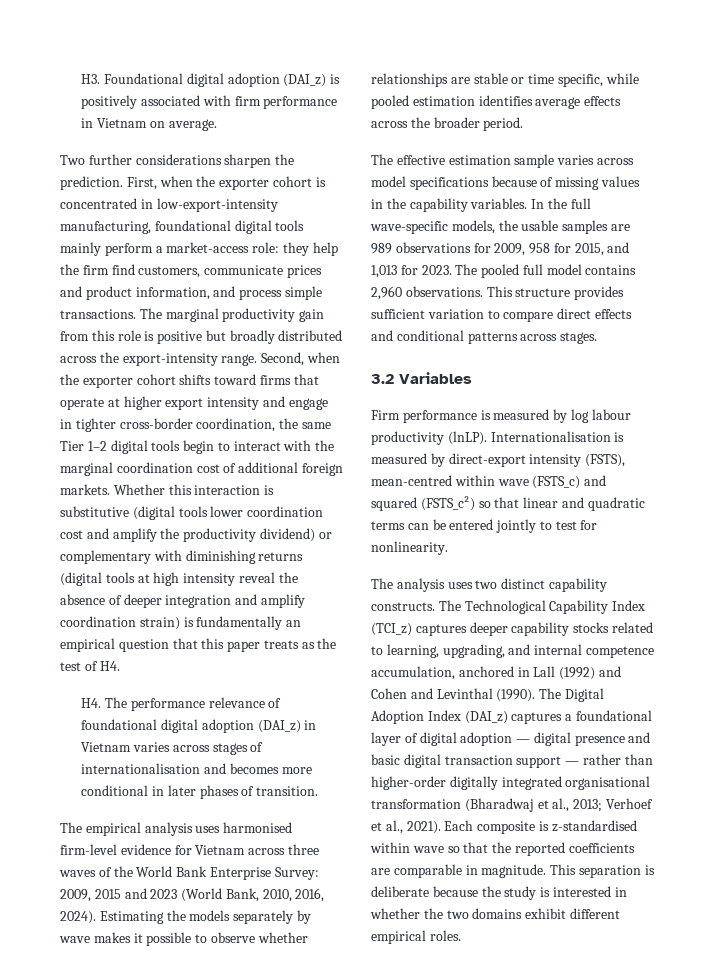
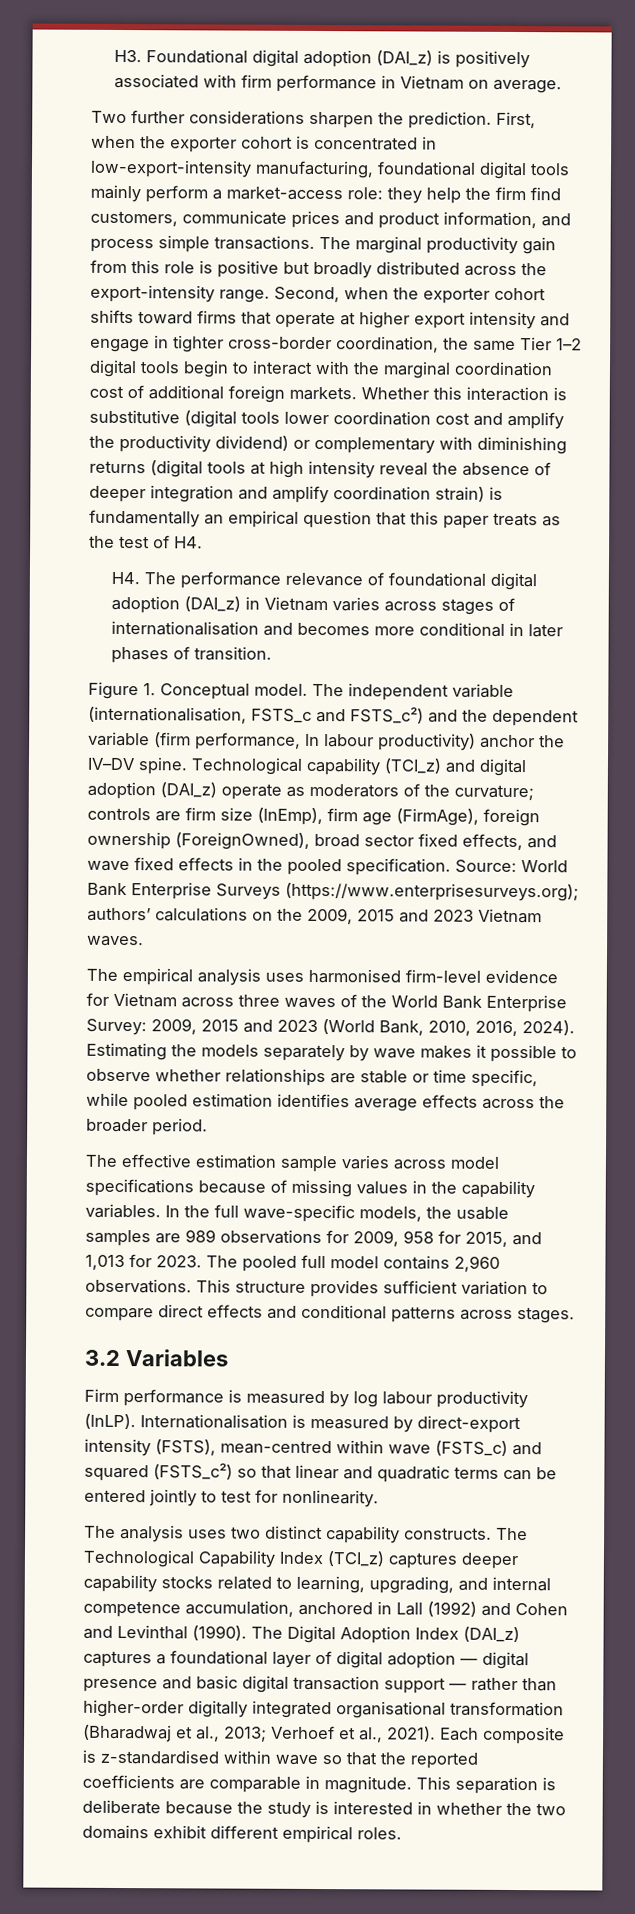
(319, 791) none -> [88,681,514,701] [88,706,579,727] [88,731,565,751] [87,757,527,777] [87,781,534,801] [87,807,540,827] [87,831,557,851] [87,857,568,876] [87,882,579,902] [87,907,542,925] [87,935,144,947] // Figure 1. Conceptual model. The independent variable (internationalisation, FSTS_c and FSTS_c²) and the dependent variable (firm performance, ln labour productivity) anchor the IV–DV spine. Technological capability (TCI_z) and digital adoption (DAI_z) operate as moderators of the curvature; controls are firm size (lnEmp), firm age (FirmAge), foreign ownership (ForeignOwned), broad sector fixed effects, and wave fixed effects in the pooled specification. Source: World Bank Enterprise Surveys (https://www.enterprisesurveys.org); authors’ calculations on the 2009, 2015 and 2023 Vietnam waves.

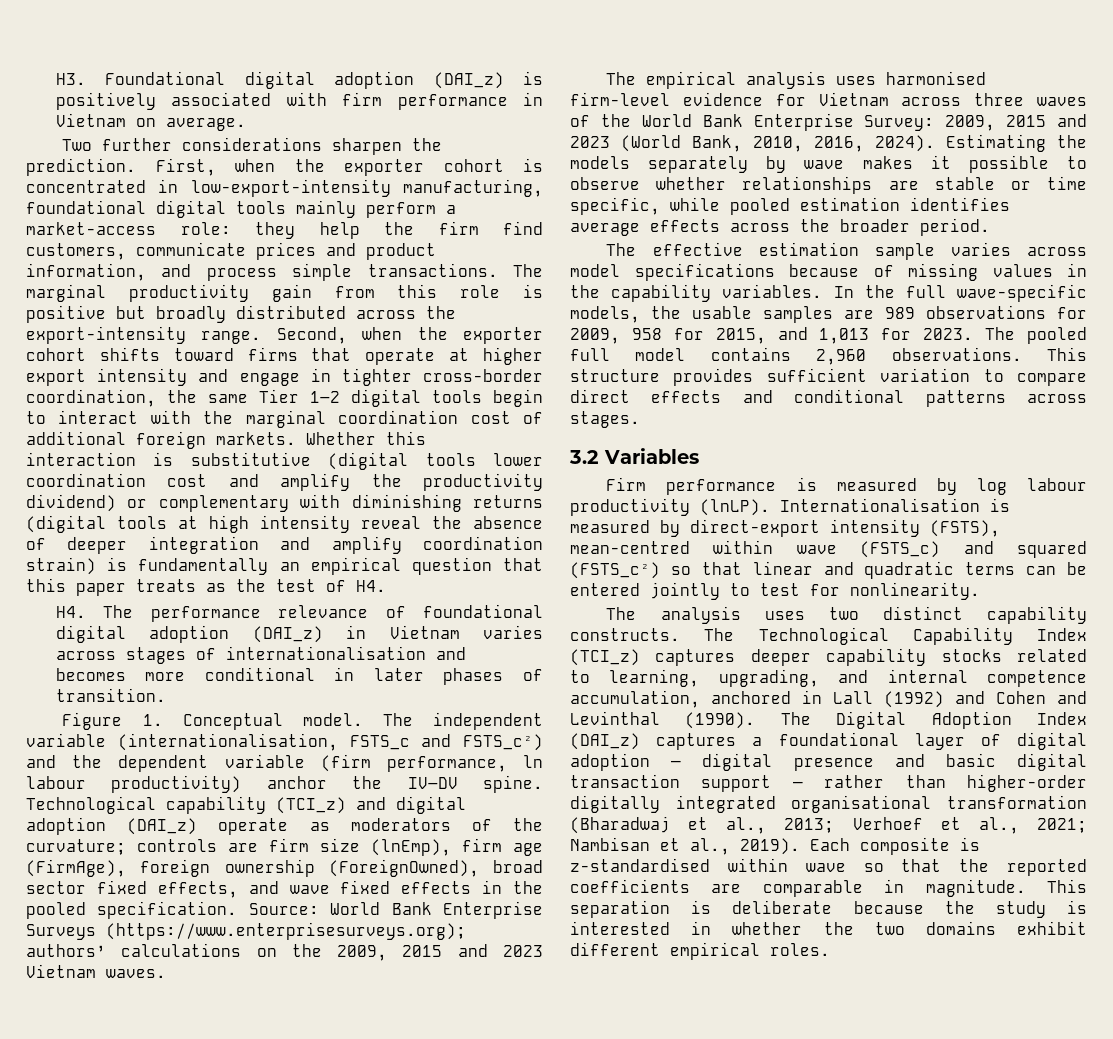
[387,1726,436,1742] 2021). -> [1037,818,1087,833] [570,837,800,855] 2021; Nambisan et al., 2019).

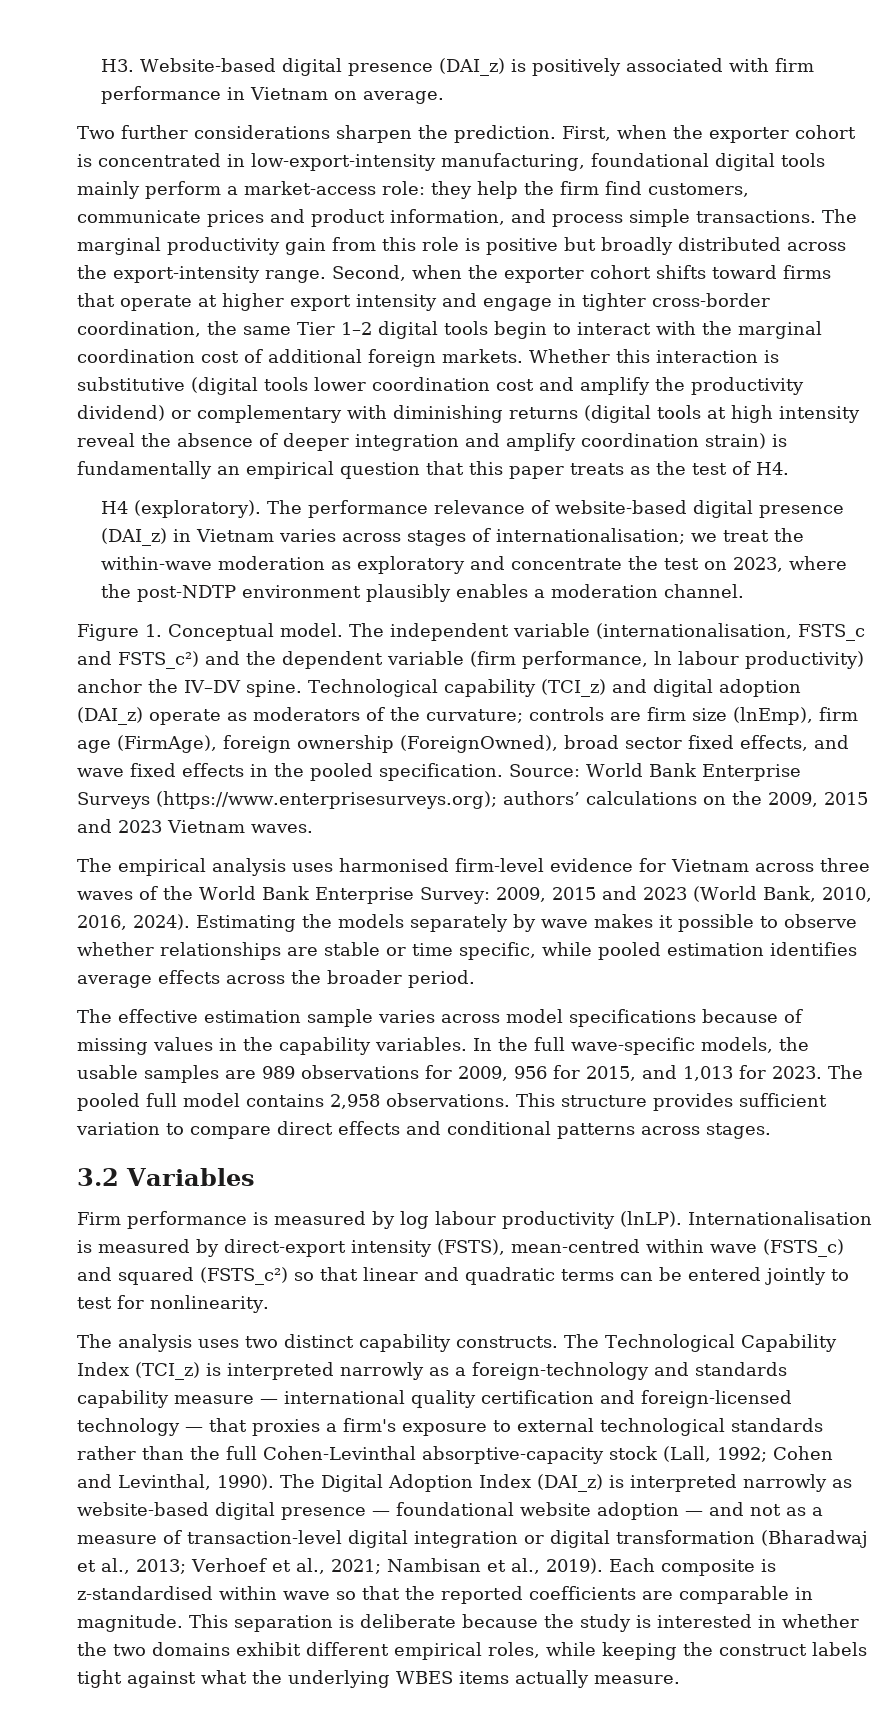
[105,71,415,89] Foundational digital adoption -> [140,58,434,76] Website-based digital presence
[55,606,86,618] H4. -> [101,500,262,518] H4 (exploratory).
[423,604,543,618] [55,625,230,643] foundational digital adoption -> [555,500,845,518] website-based digital presence
[225,646,466,660] [55,667,543,685] [55,688,166,702] internationalisation and becomes more conditional in later phases of transition. -> [496,528,805,544] [101,556,848,574] [101,584,745,602] internationalisation; we treat the within-wave moderation as exploratory and concentrate the test on 2023, where the post-NDTP environment plausibly enables a moderation channel.
[631,328,662,340] 958 -> [514,1066,547,1079] 956
[816,349,867,365] 2,960 -> [330,1094,380,1109] 2,958
[655,648,1087,666] [570,669,1087,687] [570,690,1087,708] [570,711,756,729] captures deeper capability stocks related to learning, upgrading, and internal competence accumulation, anchored in Lall (1992) and Cohen and Levinthal (1990). -> [206,1362,787,1380] [77,1390,792,1408] [77,1418,823,1436] [77,1446,833,1464] [77,1474,274,1490] is interpreted narrowly as a foreign-technology and standards capability measure — international quality certification and foreign-licensed technology — that proxies a firm's exposure to external technological standards rather than the full Cohen-Levinthal absorptive-capacity stock (Lall, 1992; Cohen and Levinthal, 1990).
[656,732,1087,750] [570,753,1087,771] [570,774,1087,792] [570,795,932,813] captures a foundational layer of digital adoption — digital presence and basic digital transaction support — rather than higher-order digitally integrated organisational -> [609,1474,852,1492] [77,1502,823,1520] [77,1530,610,1548] is interpreted narrowly as website-based digital presence — foundational website adoption — and not as a measure of transaction-level digital integration or digital
[770,943,830,956] roles. -> [488,1642,867,1660] [77,1670,680,1688] roles, while keeping the construct labels tight against what the underlying WBES items actually measure.

